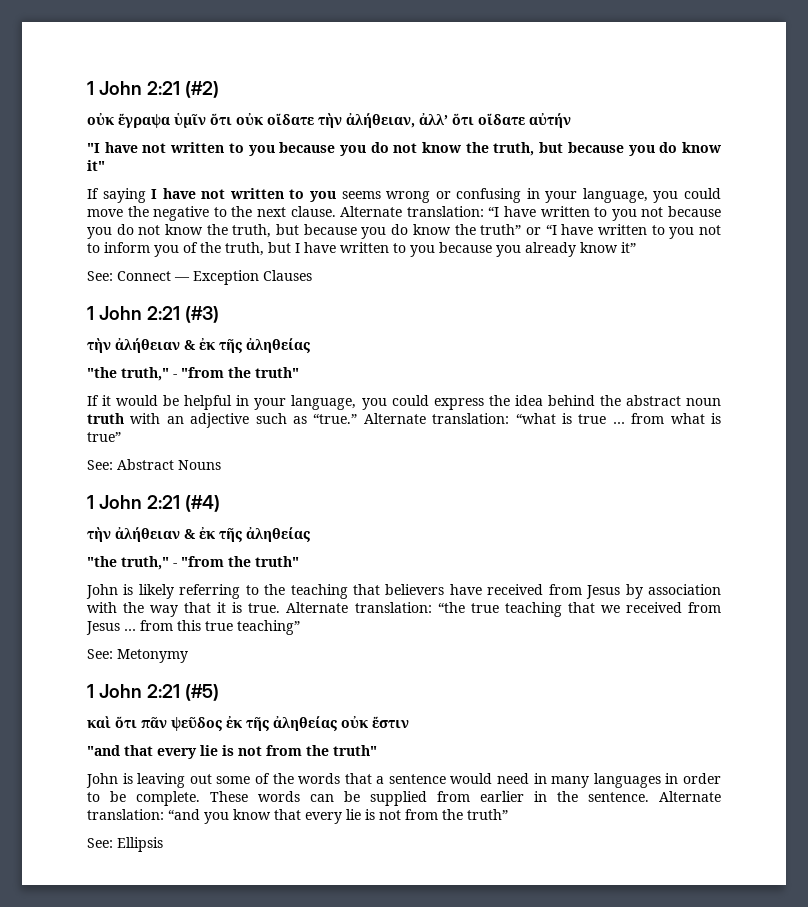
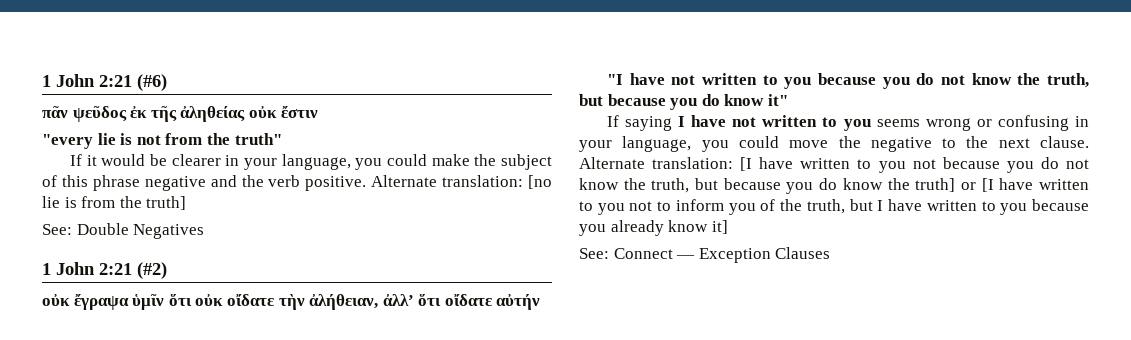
[87,81,180,95] 1 John 2:21 -> [42,74,167,91] [42,106,318,122] [42,133,282,149] [69,154,552,170] [42,175,552,191] [42,196,187,210] [42,223,205,239] [42,262,132,275] 1 John 2:21 (#6) // πᾶν ψεῦδος ἐκ τῆς ἀληθείας οὐκ ἔστιν // "every lie is not from the truth" // If it would be clearer in your language, you could make the subject of this phrase negative and the verb positive. Alternate translation: [no lie is from the truth] // See: Double Negatives // 1 John 2:21
[488,206,500,217] “I -> [740,157,753,171] [I
[480,224,557,235] truth” or “I -> [915,178,994,192] truth] or [I
[621,242,636,253] it” -> [711,220,728,234] it]
[87,306,219,323] [87,338,310,354] [87,367,299,381] [87,395,721,410] [87,413,721,428] [87,432,121,442] [87,459,221,470] [87,495,220,512] [87,527,310,543] [87,556,299,570] [86,584,722,599] [87,602,722,617] [86,620,300,635] [87,649,188,663] [87,684,219,701] [87,716,409,732] [87,745,377,759] [86,773,721,788] [87,791,721,806] [87,809,508,824] [87,837,163,852] // 1 John 2:21 (#3) // τὴν ἀλήθειαν & ἐκ τῆς ἀληθείας // "the truth," - "from the truth" // If it would be helpful in your language, you could express the idea behind the abstract noun truth with an adjective such as “true.” Alternate translation: “what is true … from what is true” // See: Abstract Nouns // 1 John 2:21 (#4) // τὴν ἀλήθειαν & ἐκ τῆς ἀληθείας // "the truth," - "from the truth" // John is likely referring to the teaching that believers have received from Jesus by association with the way that it is true. Alternate translation: “the true teaching that we received from Jesus … from this true teaching” // See: Metonymy // 1 John 2:21 (#5) // καὶ ὅτι πᾶν ψεῦδος ἐκ τῆς ἀληθείας οὐκ ἔστιν // "and that every lie is not from the truth" // John is leaving out some of the words that a sentence would need in many languages in order to be complete. These words can be supplied from earlier in the sentence. Alternate translation: “and you know that every lie is not from the truth” // See: Ellipsis -> (831, 253) none

